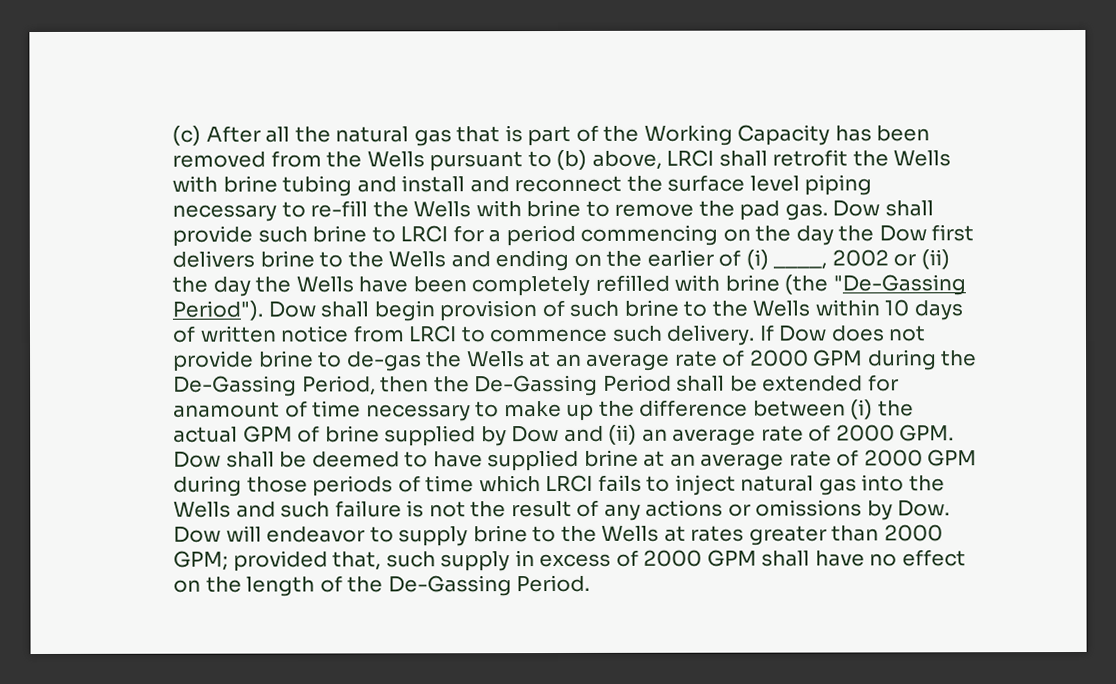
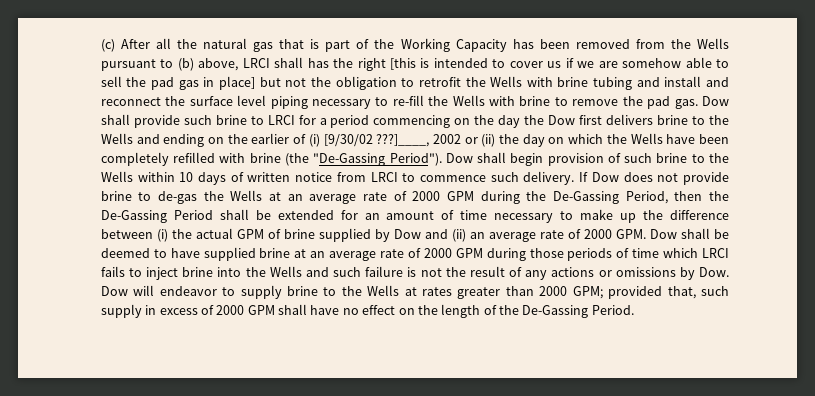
(768, 158) none -> [307,57,730,71] [100,76,415,90] has the right [this is intended to cover us if we are somehow able to sell the pad gas in place] but not the obligation to
[773,262,828,270] ____, -> [323,134,430,147] [9/30/02 ???]____,
(251, 286) none -> [548,134,604,144] on which
[172,401,280,418] anamount -> [364,211,435,220] an amount
[740,475,857,496] natural gas -> [182,267,214,277] brine

